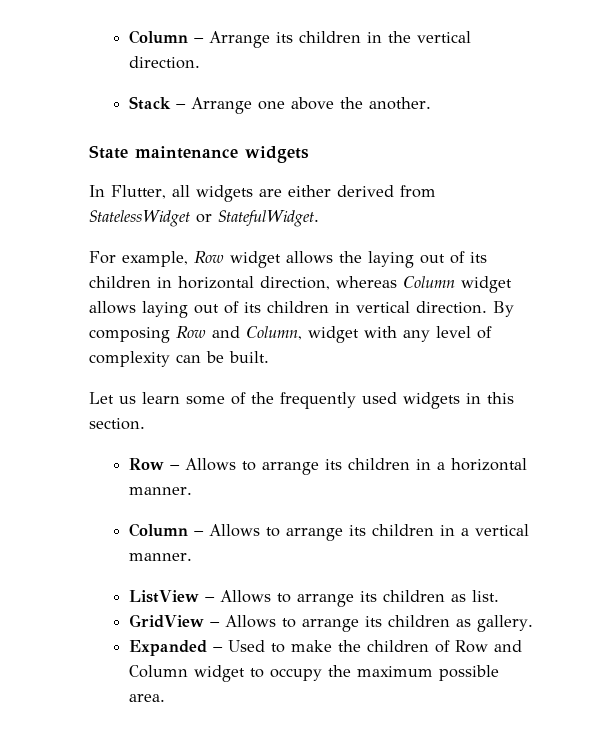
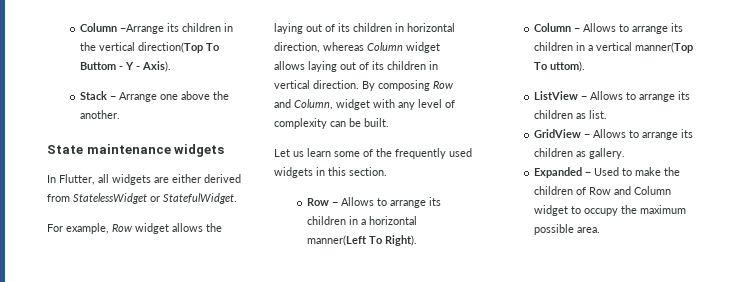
[128,30,270,48] Column − Arrange -> [80,23,165,34] Column −Arrange
[128,56,200,69] direction. -> [138,42,220,53] [80,61,172,72] direction(Top To Buttom - Y - Axis).
[128,487,192,495] manner. -> [307,235,418,246] manner(Left To Right).
[128,553,192,561] manner. -> [635,42,694,53] [534,61,586,72] manner(Top To uttom).

